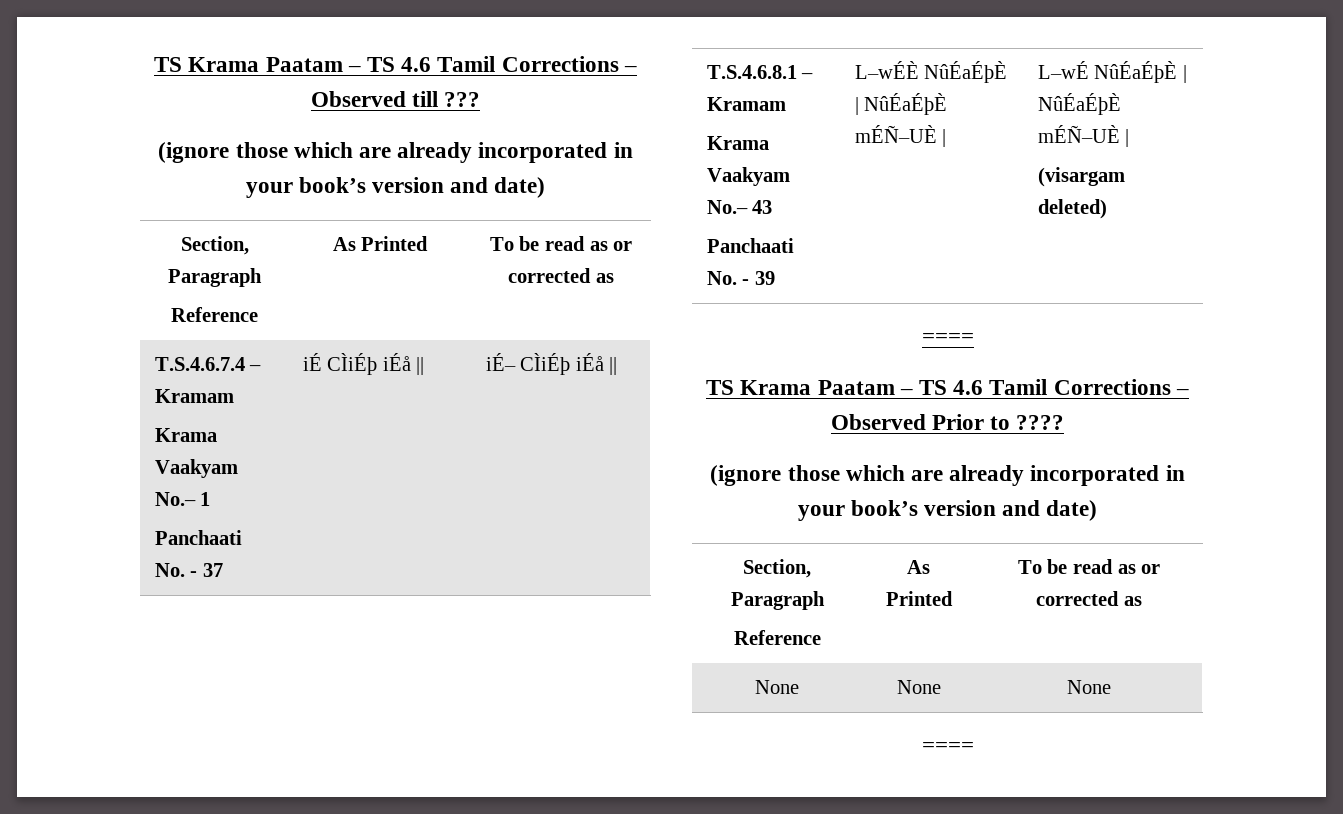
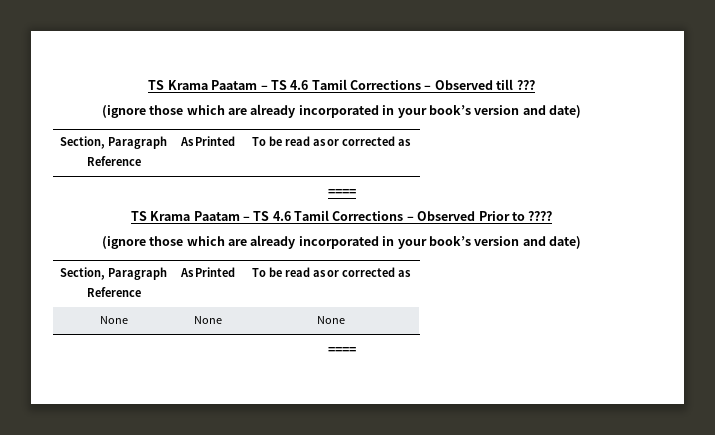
[154,357,262,371] [154,389,234,403] [154,428,217,442] [154,459,238,478] [154,492,211,506] [154,530,242,545] [154,563,223,577] [302,353,425,375] [485,353,618,375] [706,65,814,79] [706,97,786,111] [706,136,769,150] [706,167,790,186] [706,200,773,214] [706,238,794,253] [706,271,775,285] [854,61,1008,83] [854,93,948,115] [854,125,947,147] [1037,61,1187,83] [1037,93,1121,115] [1037,125,1130,147] [1037,167,1125,187] [1037,199,1107,219] // T.S.4.6.7.4 – Kramam // Krama Vaakyam No.– 1 // Panchaati No. - 37 | iÉ CÌiÉþ iÉå || | iÉ– CÌiÉþ iÉå || // T.S.4.6.8.1 – Kramam // Krama Vaakyam No.– 43 // Panchaati No. - 39 | L–wÉÈ NûÉaÉþÈ | NûÉaÉþÈ mÉÑ–UÈ | | L–wÉ NûÉaÉþÈ | NûÉaÉþÈ mÉÑ–UÈ | // (visargam deleted) -> (412, 142) none

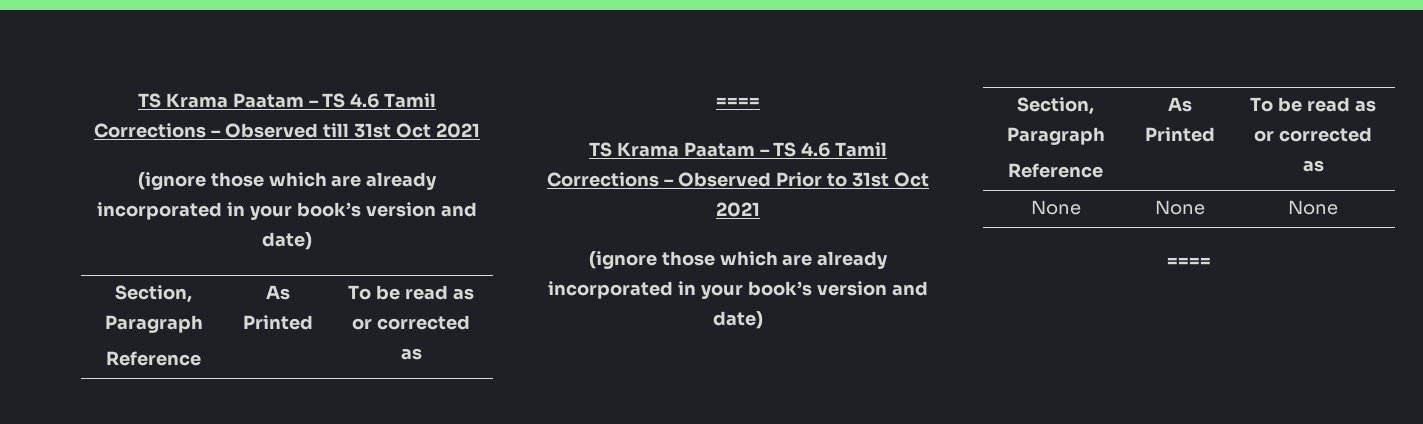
[516,80,535,90] ??? -> [353,123,480,138] 31st Oct 2021
[528,211,553,221] ???? -> [851,172,929,187] [716,202,760,217] 31st Oct 2021

